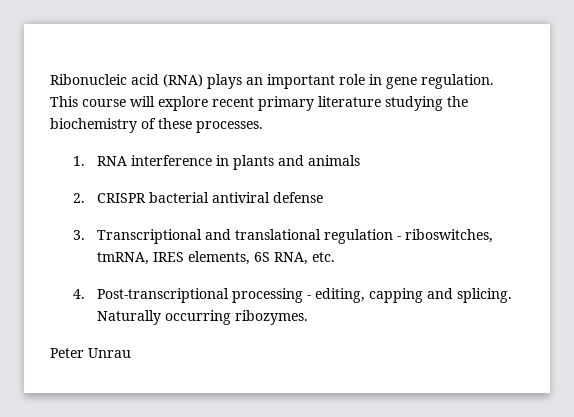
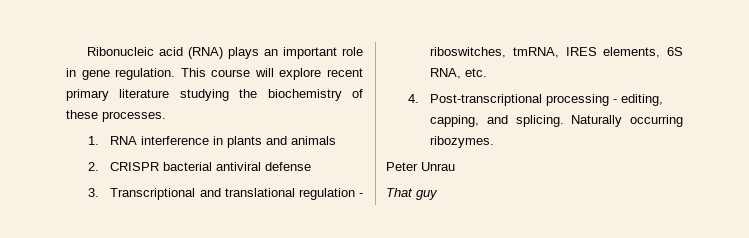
[368,288,423,303] capping -> [430,115,480,127] capping,
(131, 353) none -> [386,188,438,200] // That guy

